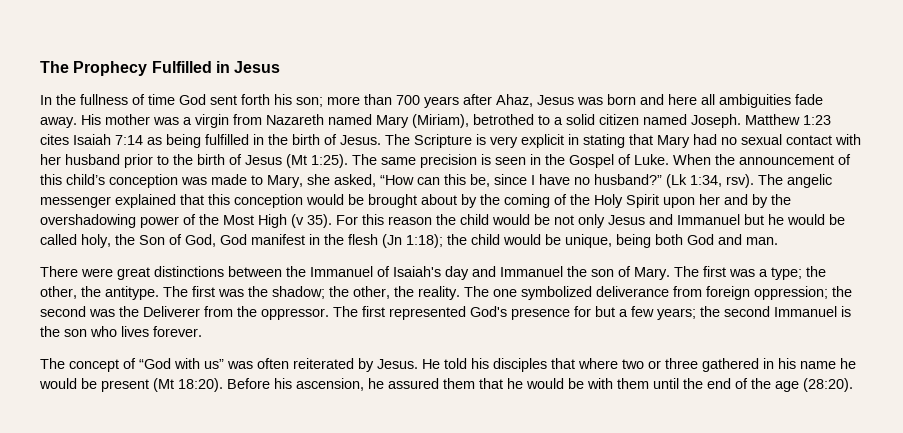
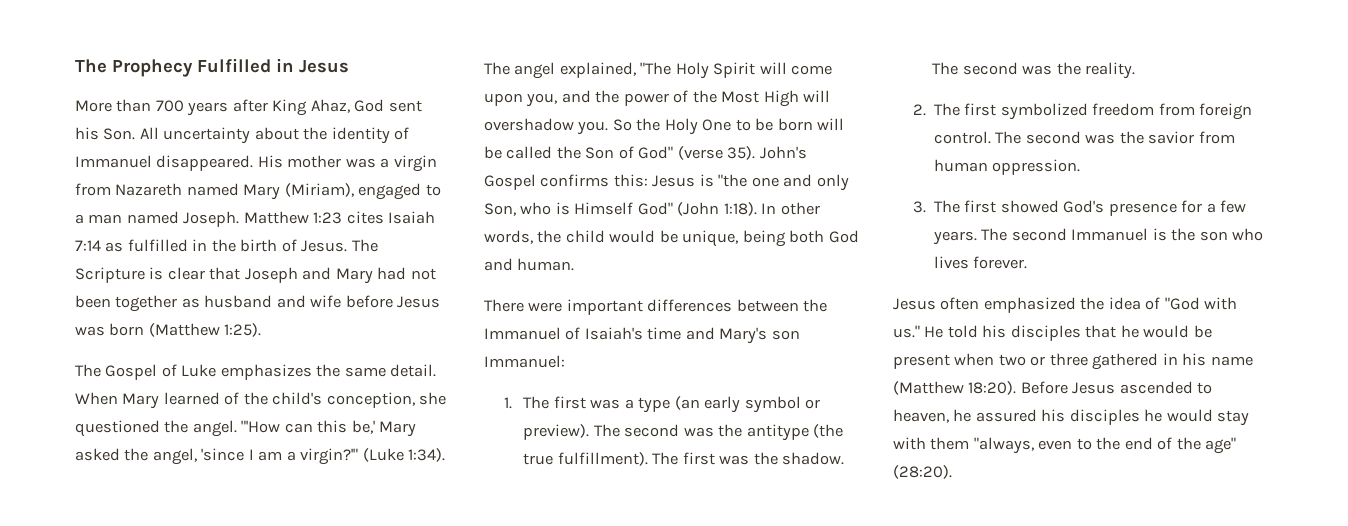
[40,94,823,108] [40,117,77,128] In the fullness of time God sent forth his son; more than 700 years after Ahaz, Jesus was born and here all ambiguities fade away. -> [75,99,422,116] [75,127,410,144] [75,155,254,171] More than 700 years after King Ahaz, God sent his Son. All uncertainty about the identity of Immanuel disappeared.
[473,114,534,125] betrothed -> [358,183,422,200] engaged
[566,114,639,125] solid citizen -> [88,214,123,224] man
[166,134,201,148] being -> (124, 247) none
[490,134,861,148] [40,154,851,168] [40,174,832,188] [40,194,791,208] [40,214,136,228] very explicit in stating that Mary had no sexual contact with her husband prior to the birth of Jesus (Mt 1:25). The same precision is seen in the Gospel of Luke. When the announcement of this child’s conception was made to Mary, she asked, “How can this be, since I have no husband?” (Lk 1:34, rsv). The angelic messenger explained that this conception would be brought about by the coming of the Holy Spirit upon her and by the overshadowing -> [167,267,436,284] [75,295,441,312] [75,323,262,337] [75,364,437,380] [75,392,447,409] [75,420,417,437] [75,448,446,465] [484,62,833,79] [484,90,620,107] clear that Joseph and Mary had not been together as husband and wife before Jesus was born (Matthew 1:25). // The Gospel of Luke emphasizes the same detail. When Mary learned of the child's conception, she questioned the angel. "'How can this be,' Mary asked the angel, 'since I am a virgin?'" (Luke 1:34). The angel explained, "The Holy Spirit will come upon you, and the
[291,214,825,228] (v 35). For this reason the child would be not only Jesus and Immanuel but he would -> [803,90,831,102] [484,118,845,135] will overshadow you. So the Holy One to be born will
[81,234,111,248] holy, -> (553, 152) none
[185,234,443,248] God, God manifest in the flesh (Jn 1:18); -> [638,146,807,160] [484,174,849,191] [484,202,820,216] [484,230,533,244] God" (verse 35). John's Gospel confirms this: Jesus is "the one and only Son, who is Himself God" (John 1:18). In other words,
[746,237,778,245] man. -> [517,258,575,271] human.
[117,266,224,280] great distinctions -> [566,299,733,315] important differences
[445,266,826,280] [40,286,852,300] [40,306,466,320] day and Immanuel the son of Mary. The first was a type; the other, the antitype. The first was the shadow; the other, the reality. The one symbolized deliverance from foreign oppression; the second was the Deliverer from the oppressor. The first represented -> [647,327,800,344] [484,355,565,368] [503,396,821,413] [523,424,844,441] [523,452,845,466] [932,62,1136,79] [912,103,1253,120] [933,131,1235,144] [933,159,1081,175] [912,200,1059,213] time and Mary's son Immanuel: // 1. The first was a type (an early symbol or preview). The second was the antitype (the true fulfillment). The first was the shadow. The second was the reality. // 2. The first symbolized freedom from foreign control. The second was the savior from human oppression. // 3. The first showed
[595,306,615,317] but -> (1203, 206) none
[657,306,720,320] years; the -> [932,228,1008,245] years. The
[40,358,418,372] The concept of “God with us” was often reiterated by Jesus. -> [893,297,1238,313] [893,325,920,338] Jesus often emphasized the idea of "God with us."
[578,358,618,369] where -> [1120,325,1212,338] [893,353,995,369] he would be present when
[840,358,856,369] [39,378,679,392] he would be present (Mt 18:20). Before his ascension, he assured them that he would be with them until -> [893,381,1213,395] [893,409,1250,426] [893,437,1092,454] (Matthew 18:20). Before Jesus ascended to heaven, he assured his disciples he would stay with them "always, even to
[775,381,799,392] age -> [1205,437,1237,454] age"

